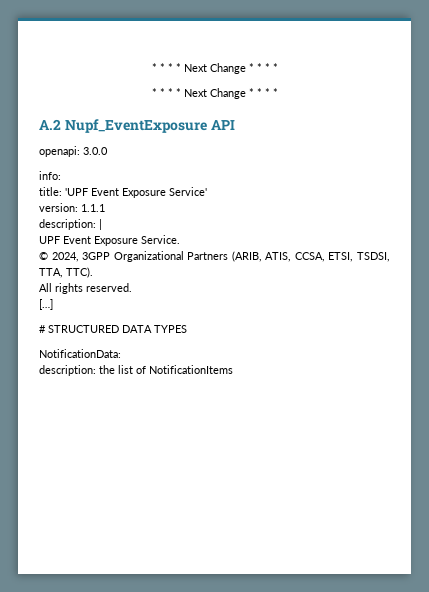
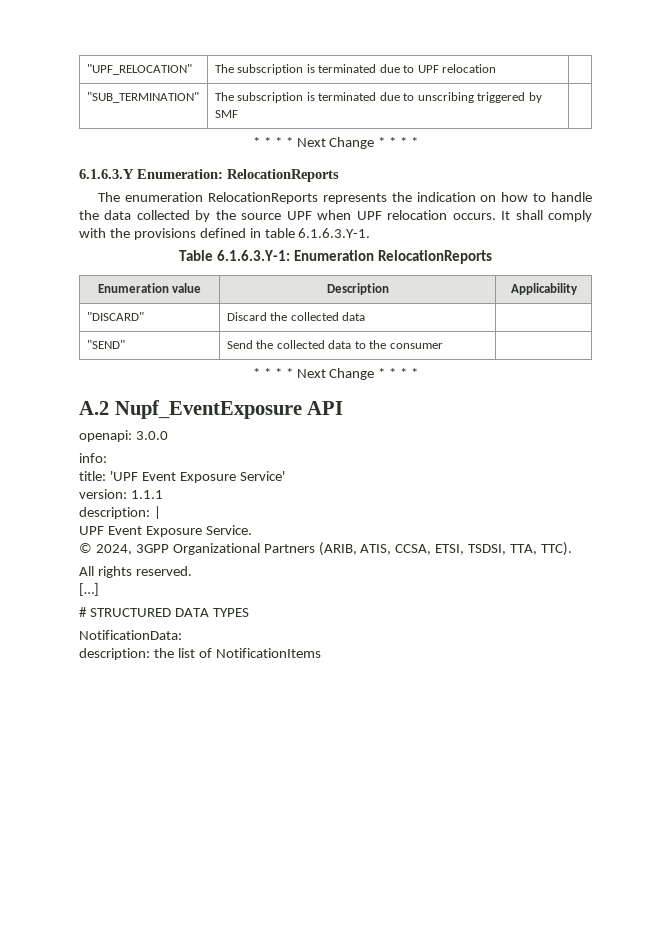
(151, 67) none -> [86,64,192,75] [214,64,497,75] [86,92,199,103] [214,92,542,103] [214,110,238,118] "UPF_RELOCATION" | The subscription is terminated due to UPF relocation | // "SUB_TERMINATION" | The subscription is terminated due to unscribing triggered by SMF | //
(278, 67) none -> [79,169,339,182] [98,192,593,204] [79,210,592,222] [79,228,371,240] [179,250,492,264] [97,283,202,293] [326,283,389,295] [510,283,578,295] [86,312,144,321] [226,312,366,321] [86,340,125,349] [226,340,443,349] // 6.1.6.3.Y Enumeration: RelocationReports // The enumeration RelocationReports represents the indication on how to handle the data collected by the source UPF when UPF relocation occurs. It shall comply with the provisions defined in table 6.1.6.3.Y-1. // Table 6.1.6.3.Y-1: Enumeration RelocationReports // Enumeration value | Description | Applicability // "DISCARD" | Discard the collected data | // "SEND" | Send the collected data to the consumer |

